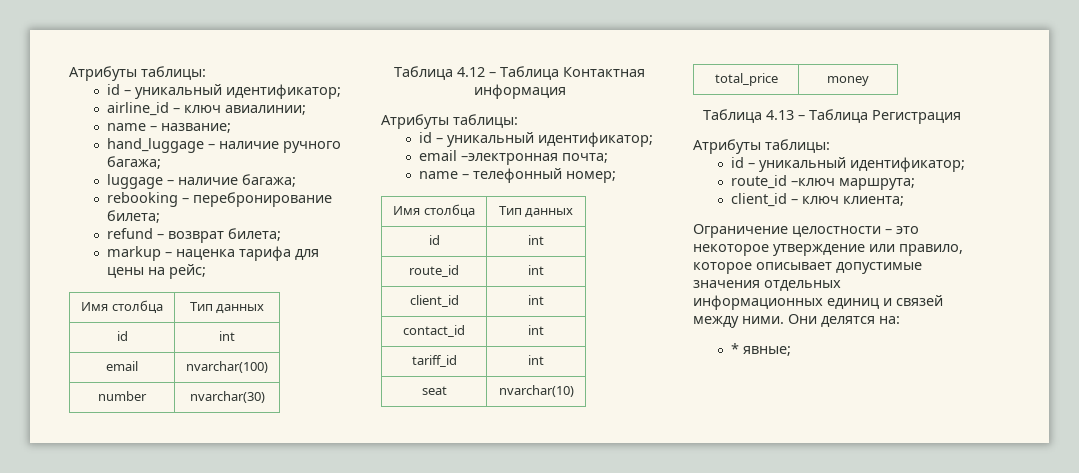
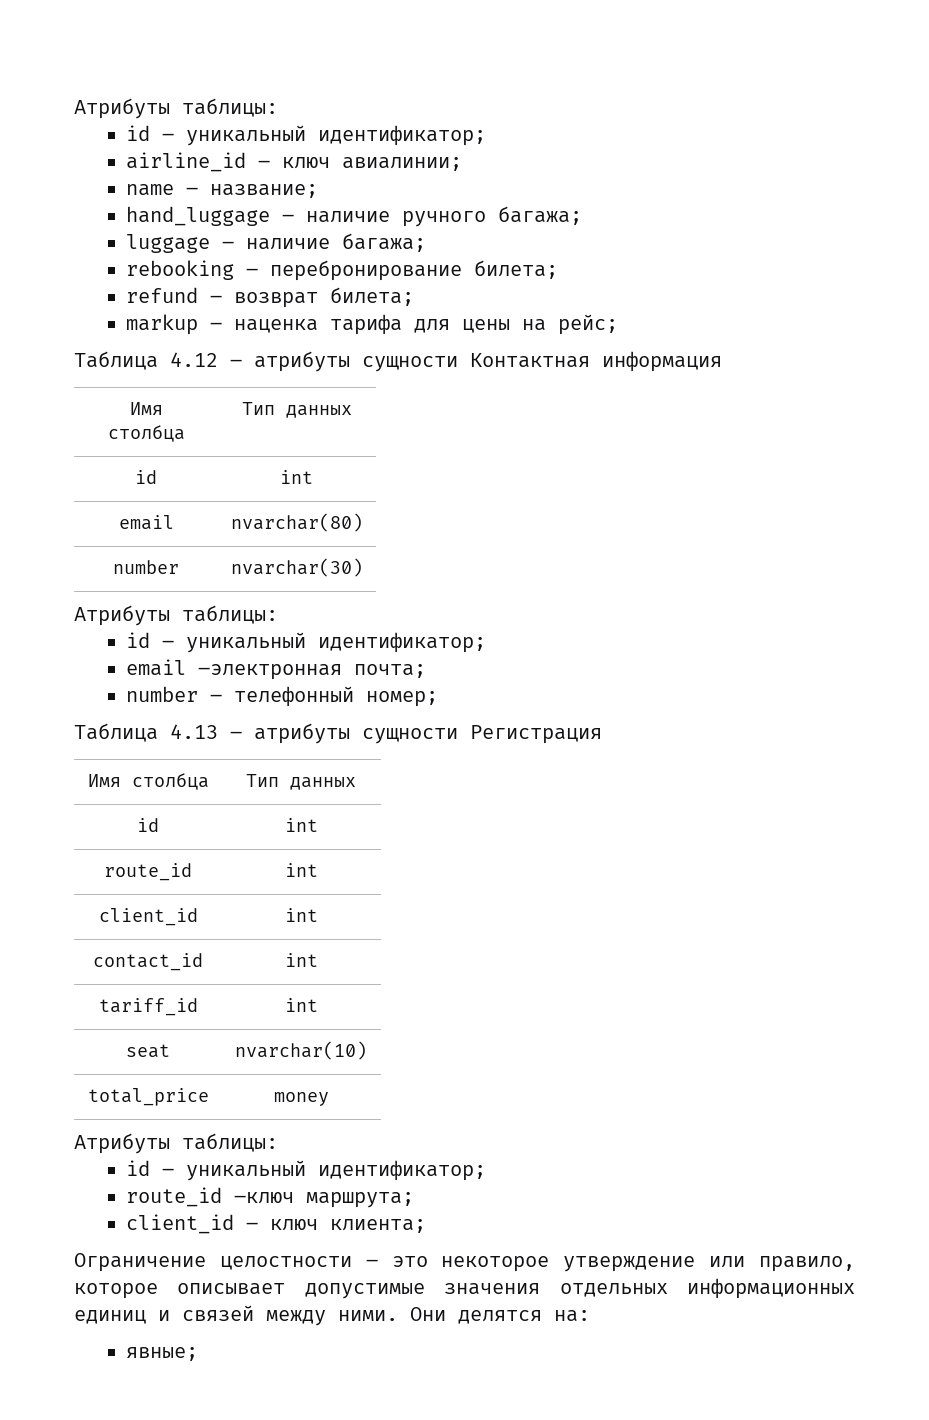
(207, 271) none -> [74,351,722,372] // Таблица 4.12 – атрибуты сущности Контактная информация
[186,361,268,373] nvarchar(100) -> [230,513,363,532] nvarchar(80)
[394,66,645,80] [473,84,566,99] // Таблица 4.12 – Таблица Контактная информация -> (363, 567) none
[419,171,459,179] name -> [125,686,198,702] number
(617, 177) none -> [74,723,602,744] // Таблица 4.13 – атрибуты сущности Регистрация
[702,109,961,124] // Таблица 4.13 – Таблица Регистрация -> (329, 1099) none
[731,343,740,354] * -> (590, 1316) none

